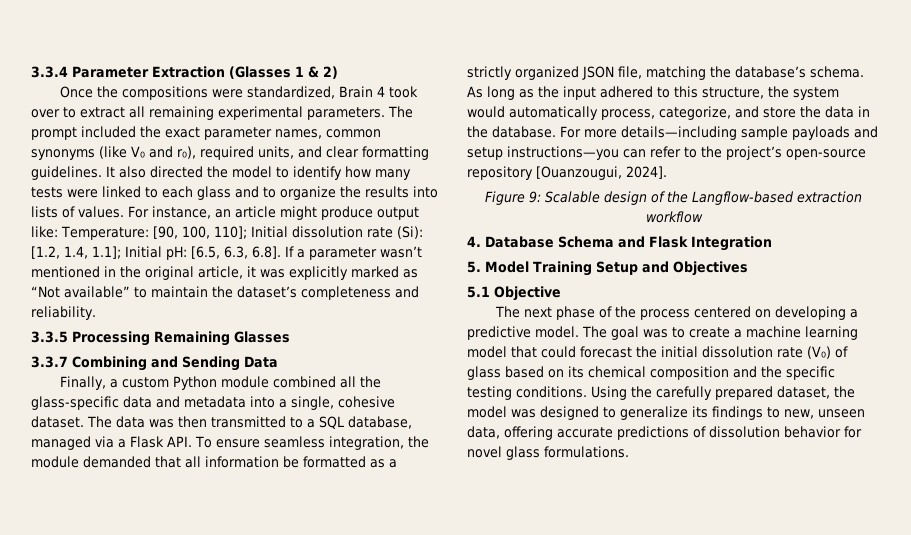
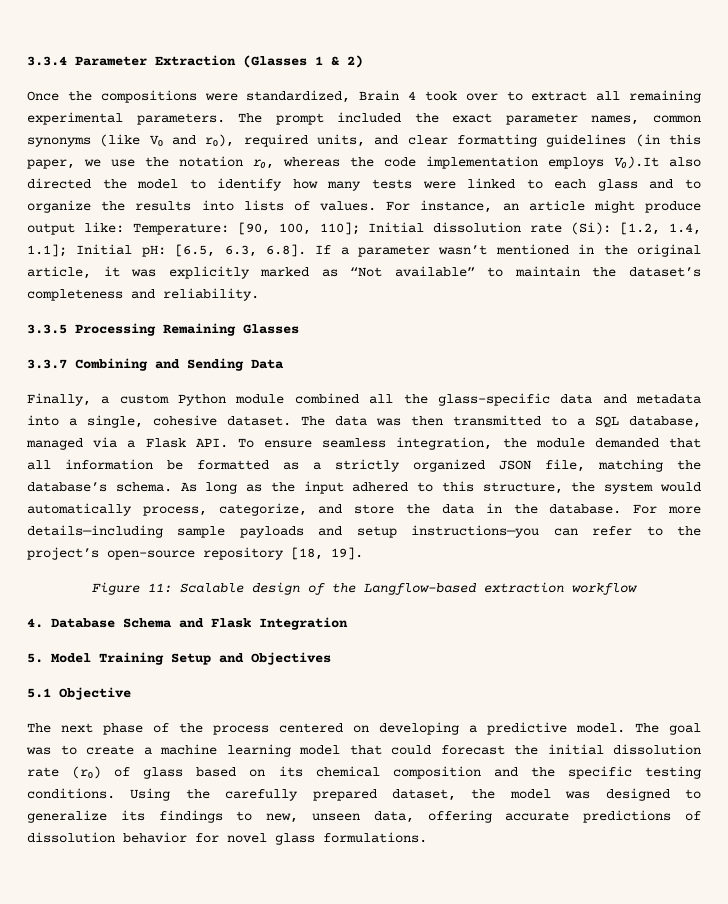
[31,166,115,180] guidelines. It -> [546,134,701,147] [27,156,659,169] guidelines (in this paper, we use the notation r₀, whereas the code implementation employs V₀).It
[536,166,667,180] [Ouanzougui, 2024]. -> [291,547,363,560] [18, 19].
[529,191,541,203] 9: -> [148,583,172,593] 11:
[807,346,831,359] (V₀) -> [72,766,102,779] (r₀)

